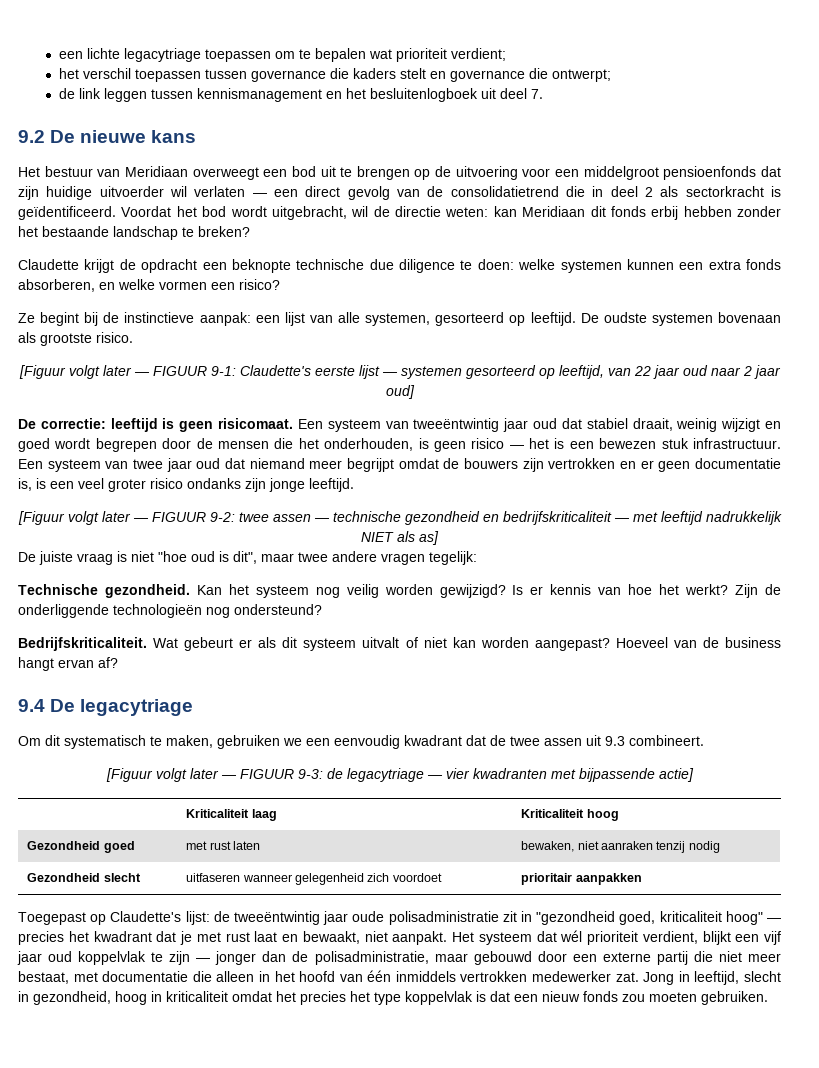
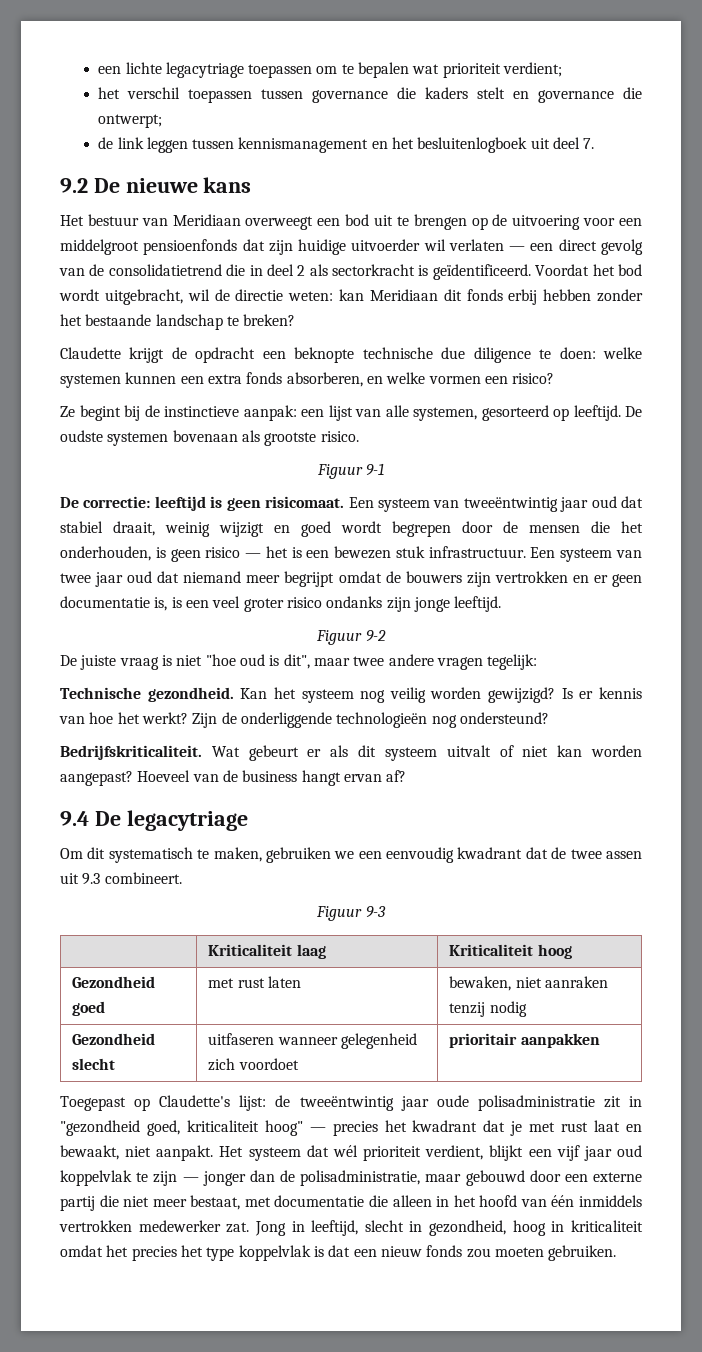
[18,365,781,379] [385,385,415,399] [Figuur volgt later — FIGUUR 9-1: Claudette's eerste lijst — systemen gesorteerd op leeftijd, van 22 jaar oud naar 2 jaar oud] -> [316,463,385,479] Figuur 9-1
[17,511,782,525] [361,531,439,545] [Figuur volgt later — FIGUUR 9-2: twee assen — technische gezondheid en bedrijfskriticaliteit — met leeftijd nadrukkelijk NIET als as] -> [316,630,386,645] Figuur 9-2
[105,768,694,782] [Figuur volgt later — FIGUUR 9-3: de legacytriage — vier kwadranten met bijpassende actie] -> [316,906,386,921] Figuur 9-3

